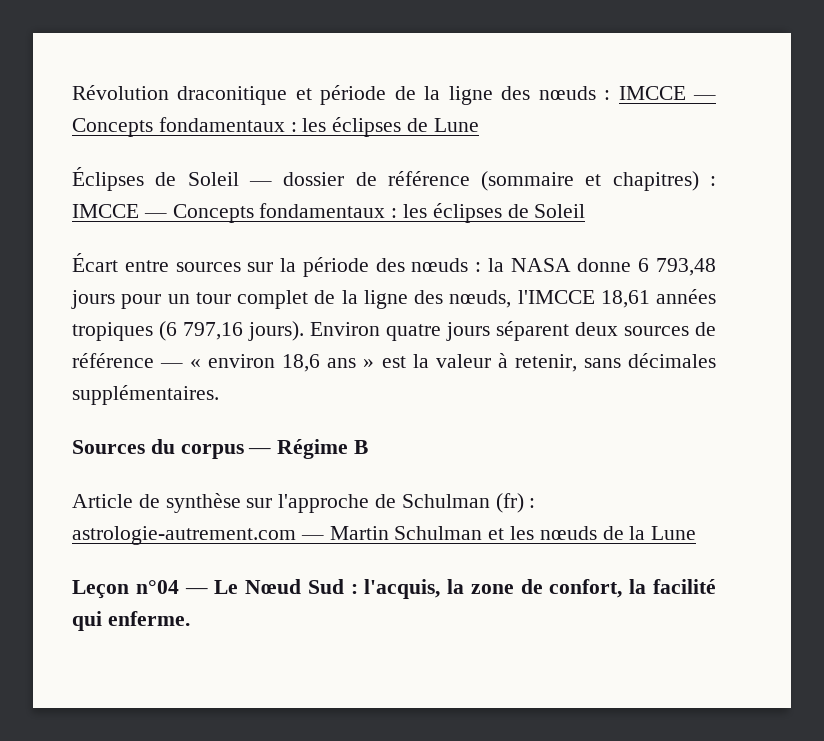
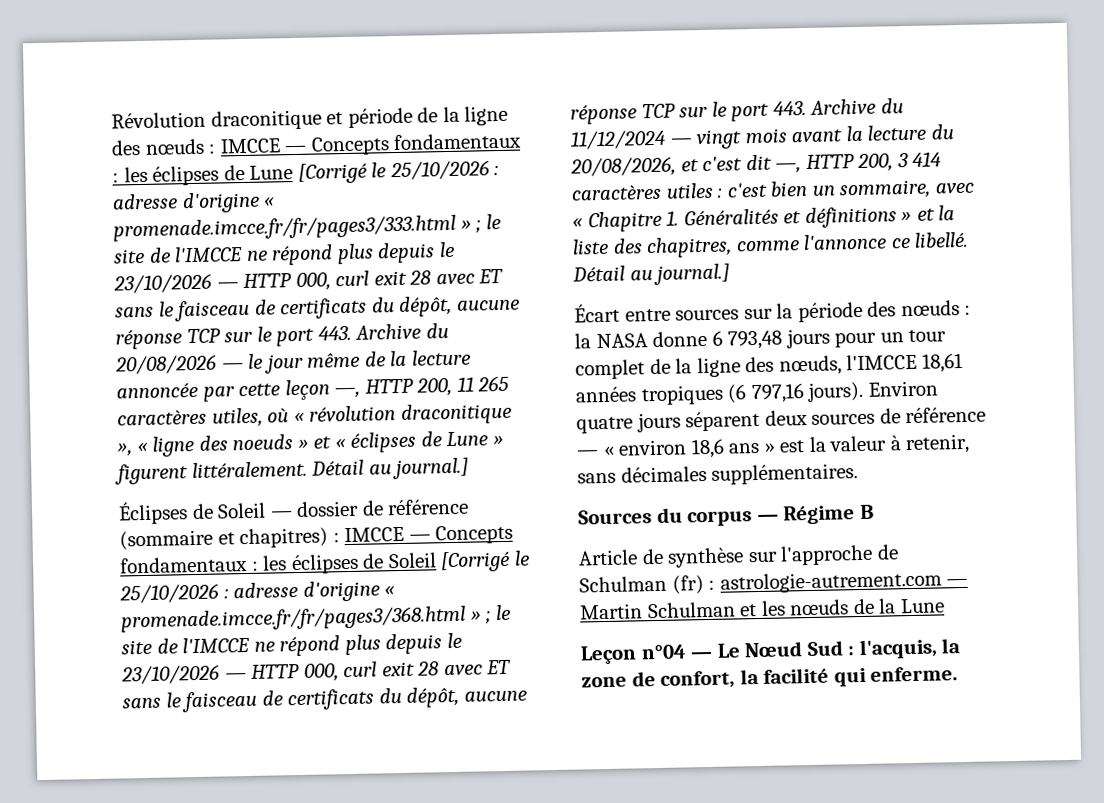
(479, 125) none -> [297,160,500,184] [112,191,276,214] [113,213,501,242] [113,241,455,266] [113,268,504,294] [115,295,520,322] [115,323,449,350] [115,349,471,375] [116,375,510,402] [117,402,512,428] [117,431,504,457] [114,457,470,485] [Corrigé le 25/10/2026 : adresse d'origine « promenade.imcce.fr/fr/pages3/333.html » ; le site de l'IMCCE ne répond plus depuis le 23/10/2026 — HTTP 000, curl exit 28 avec ET sans le faisceau de certificats du dépôt, aucune réponse TCP sur le port 443. Archive du 20/08/2026 — le jour même de la lecture annoncée par cette leçon —, HTTP 200, 11 265 caractères utiles, où « révolution draconitique », « ligne des noeuds » et « éclipses de Lune » figurent littéralement. Détail au journal.]
(586, 211) none -> [440,550,530,573] [119,580,396,604] [121,604,511,633] [121,632,462,657] [121,659,512,685] [122,686,527,713] [570,98,904,125] [570,124,954,150] [570,151,942,178] [571,179,974,201] [572,205,956,233] [572,231,970,259] [572,263,731,285] [Corrigé le 25/10/2026 : adresse d'origine « promenade.imcce.fr/fr/pages3/368.html » ; le site de l'IMCCE ne répond plus depuis le 23/10/2026 — HTTP 000, curl exit 28 avec ET sans le faisceau de certificats du dépôt, aucune réponse TCP sur le port 443. Archive du 11/12/2024 — vingt mois avant la lecture du 20/08/2026, et c'est dit —, HTTP 200, 3 414 caractères utiles : c'est bien un sommaire, avec « Chapitre 1. Généralités et définitions » et la liste des chapitres, comme l'annonce ce libellé. Détail au journal.]

